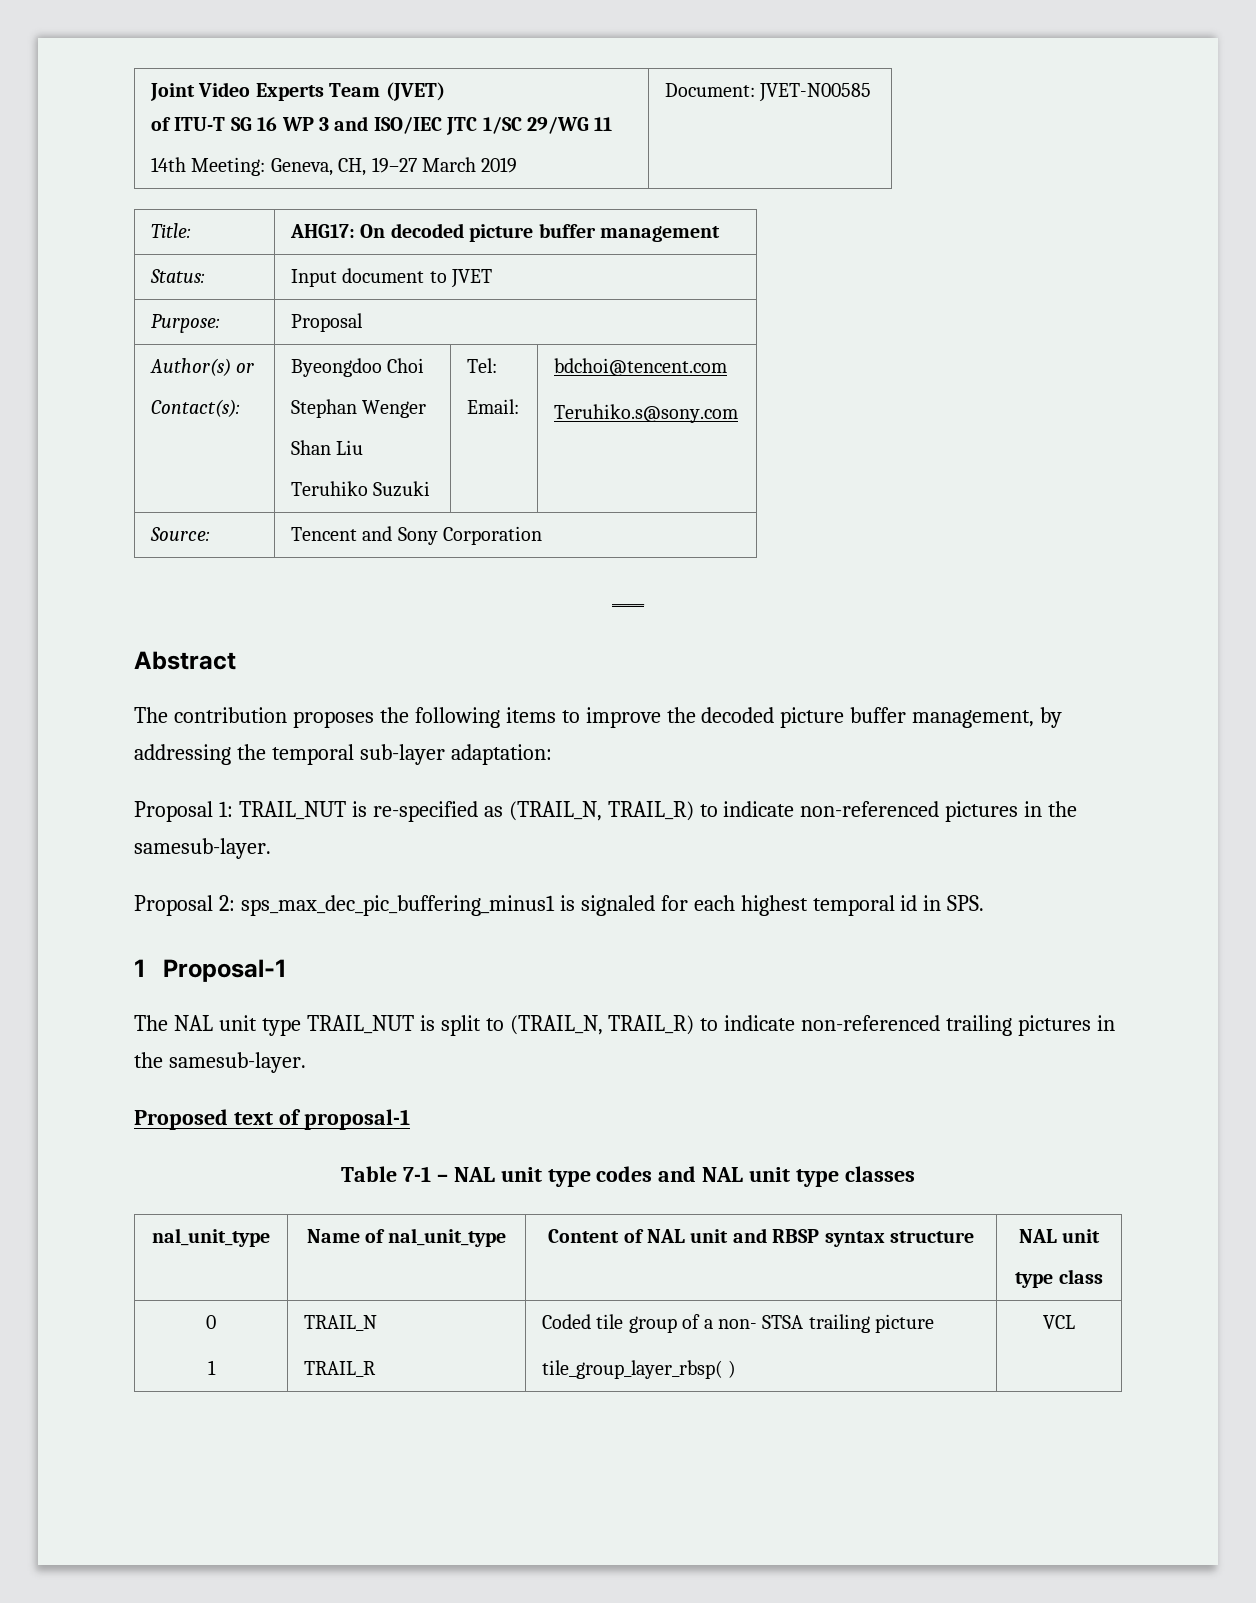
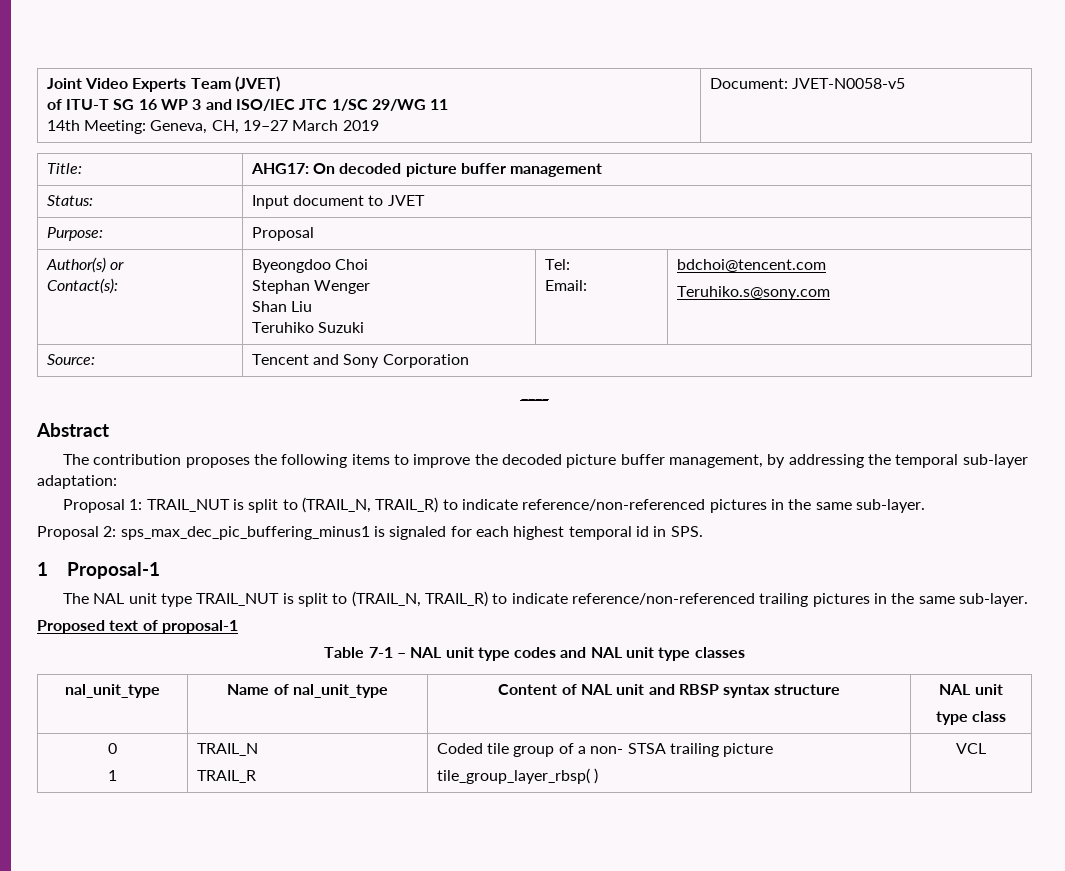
[759,83,872,102] JVET-N00585 -> [792,78,906,89] JVET-N0058-v5
[372,801,1078,822] [134,838,271,859] re-specified as (TRAIL_N, TRAIL_R) to indicate non-referenced pictures in the samesub-layer. -> [248,497,925,513] split to (TRAIL_N, TRAIL_R) to indicate reference/non-referenced pictures in the same sub-layer.
[801,1015,941,1031] non-referenced -> [571,593,755,605] reference/non-referenced
[168,1052,306,1073] samesub-layer. -> [918,593,1028,607] same sub-layer.

